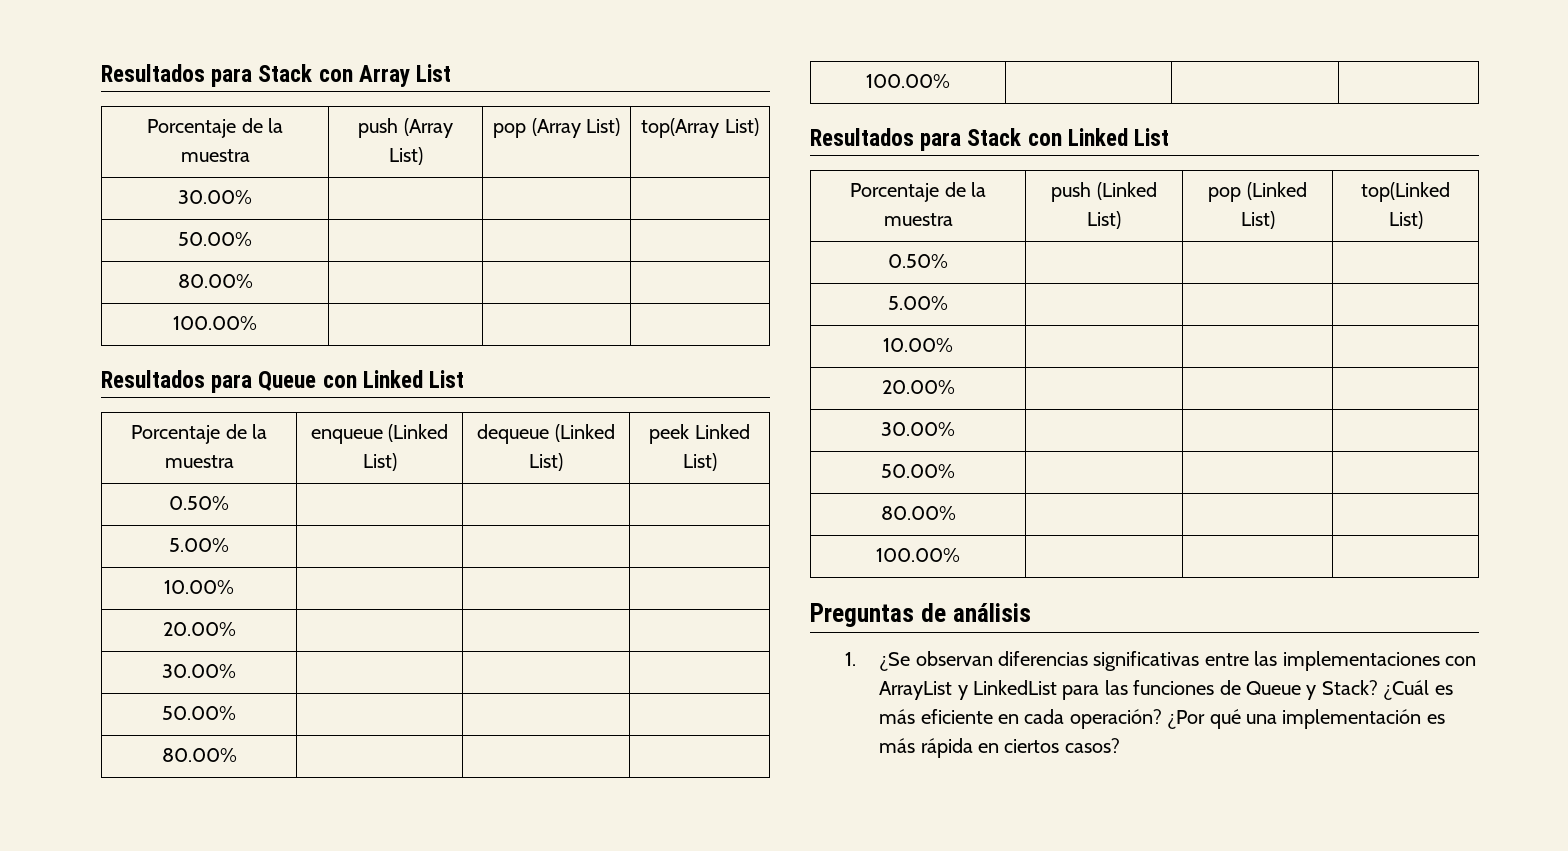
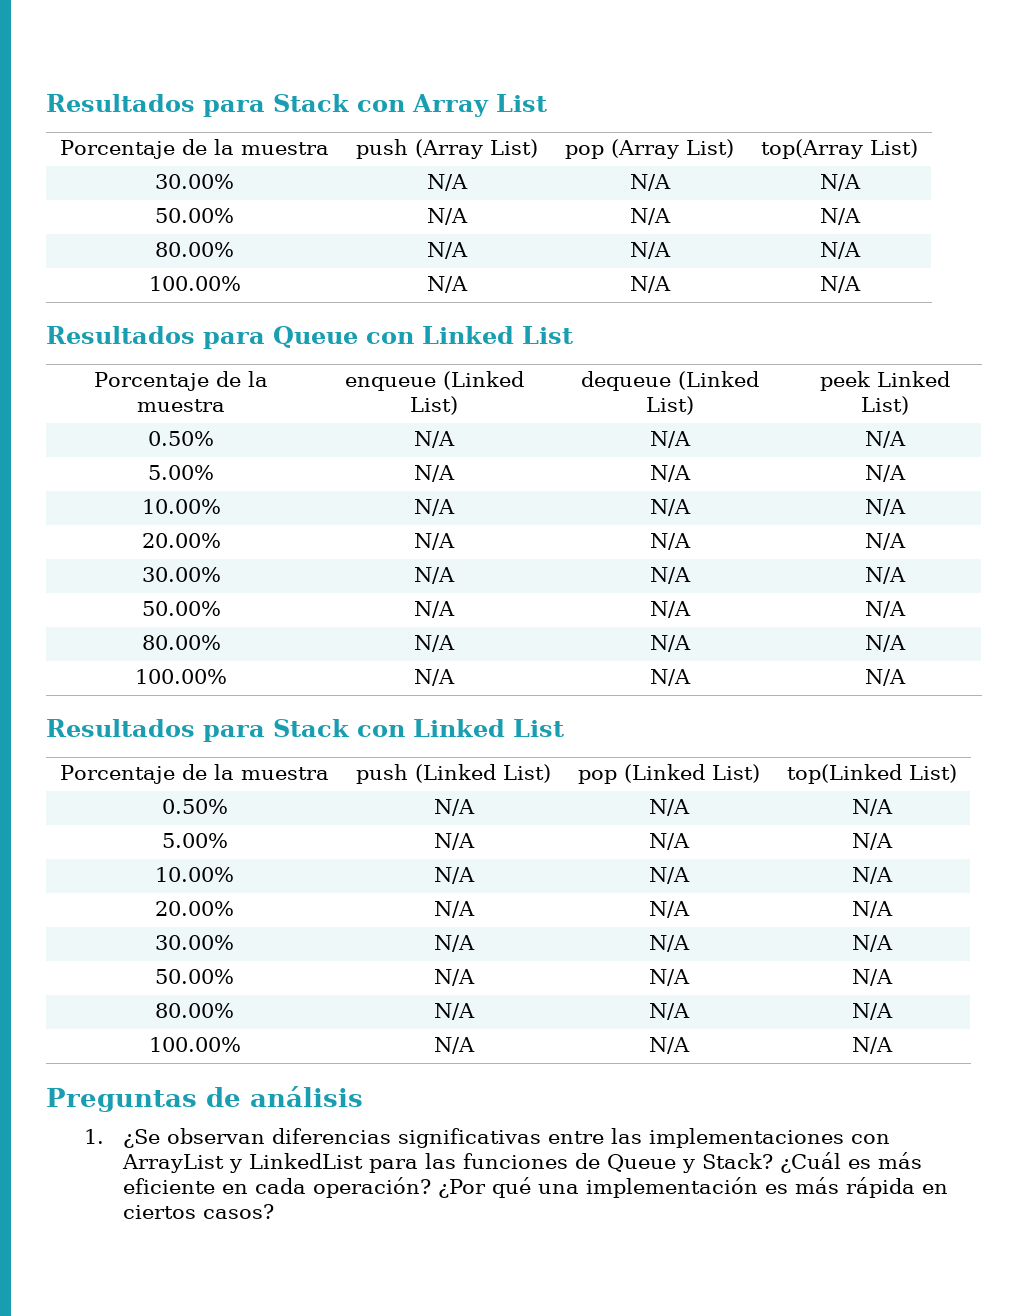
[178,232,252,246] [177,274,253,288] [173,316,257,330] | | // 50.00% | | | // 80.00% | | | // 100.00% | | | -> [426,174,468,191] [629,174,671,191] [819,174,861,191] [155,208,234,223] [426,208,468,225] [629,208,671,225] [819,208,861,225] [155,242,234,257] [426,242,468,259] [629,242,671,259] [819,242,861,259] [148,276,241,291] [426,276,468,293] [629,276,671,293] [819,276,861,293] N/A | N/A | N/A // 50.00% | N/A | N/A | N/A // 80.00% | N/A | N/A | N/A // 100.00% | N/A | N/A | N/A
[169,538,229,552] [164,580,234,594] [162,622,236,636] [162,664,236,678] [162,706,236,720] [161,748,237,762] [866,74,950,88] | | // 5.00% | | | // 10.00% | | | // 20.00% | | | // 30.00% | | | // 50.00% | | | // 80.00% | | | // 100.00% | | | -> [413,431,455,448] [650,431,691,448] [864,431,906,448] [148,465,214,480] [413,465,455,482] [650,465,691,482] [864,465,906,482] [141,499,221,514] [413,499,455,516] [650,499,691,516] [864,499,906,516] [141,533,221,548] [413,533,455,550] [650,533,691,550] [864,533,906,550] [141,567,221,582] [413,567,455,584] [650,567,691,584] [864,567,906,584] [141,601,221,616] [413,601,455,618] [650,601,691,618] [864,601,906,618] [141,635,221,650] [413,635,455,652] [650,635,691,652] [864,635,906,652] [135,669,227,684] [413,669,455,686] [650,669,691,686] [864,669,906,686] N/A | N/A | N/A // 5.00% | N/A | N/A | N/A // 10.00% | N/A | N/A | N/A // 20.00% | N/A | N/A | N/A // 30.00% | N/A | N/A | N/A // 50.00% | N/A | N/A | N/A // 80.00% | N/A | N/A | N/A // 100.00% | N/A | N/A | N/A
[888,296,948,310] [883,338,953,352] [881,380,955,394] [881,422,955,436] [881,464,955,478] [880,506,956,520] [876,548,960,562] | | // 5.00% | | | // 10.00% | | | // 20.00% | | | // 30.00% | | | // 50.00% | | | // 80.00% | | | // 100.00% | | | -> [433,799,475,816] [649,799,690,816] [852,799,893,816] [161,833,228,848] [433,833,475,850] [649,833,690,850] [852,833,893,850] [155,867,234,882] [433,867,475,884] [649,867,690,884] [852,867,893,884] [155,901,234,916] [433,901,475,918] [649,901,690,918] [852,901,893,918] [155,935,234,950] [433,935,475,952] [649,935,690,952] [852,935,893,952] [155,969,234,984] [433,969,475,986] [649,969,690,986] [852,969,893,986] [155,1003,234,1018] [433,1003,475,1020] [649,1003,690,1020] [852,1003,893,1020] [148,1037,241,1052] [433,1037,475,1054] [649,1037,690,1054] [852,1037,893,1054] N/A | N/A | N/A // 5.00% | N/A | N/A | N/A // 10.00% | N/A | N/A | N/A // 20.00% | N/A | N/A | N/A // 30.00% | N/A | N/A | N/A // 50.00% | N/A | N/A | N/A // 80.00% | N/A | N/A | N/A // 100.00% | N/A | N/A | N/A

